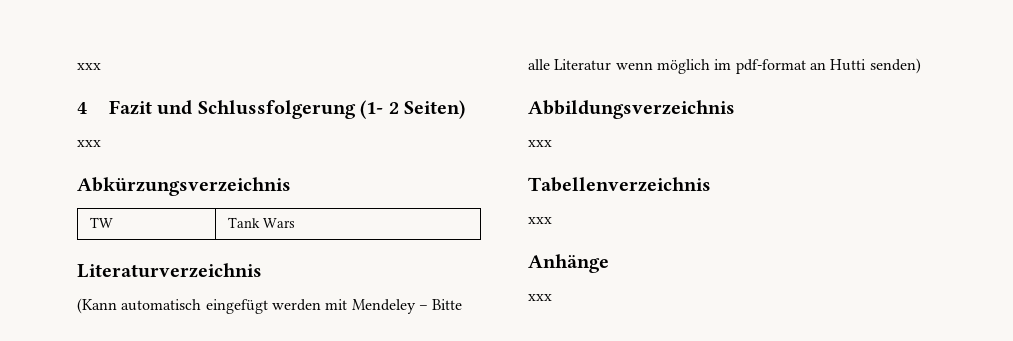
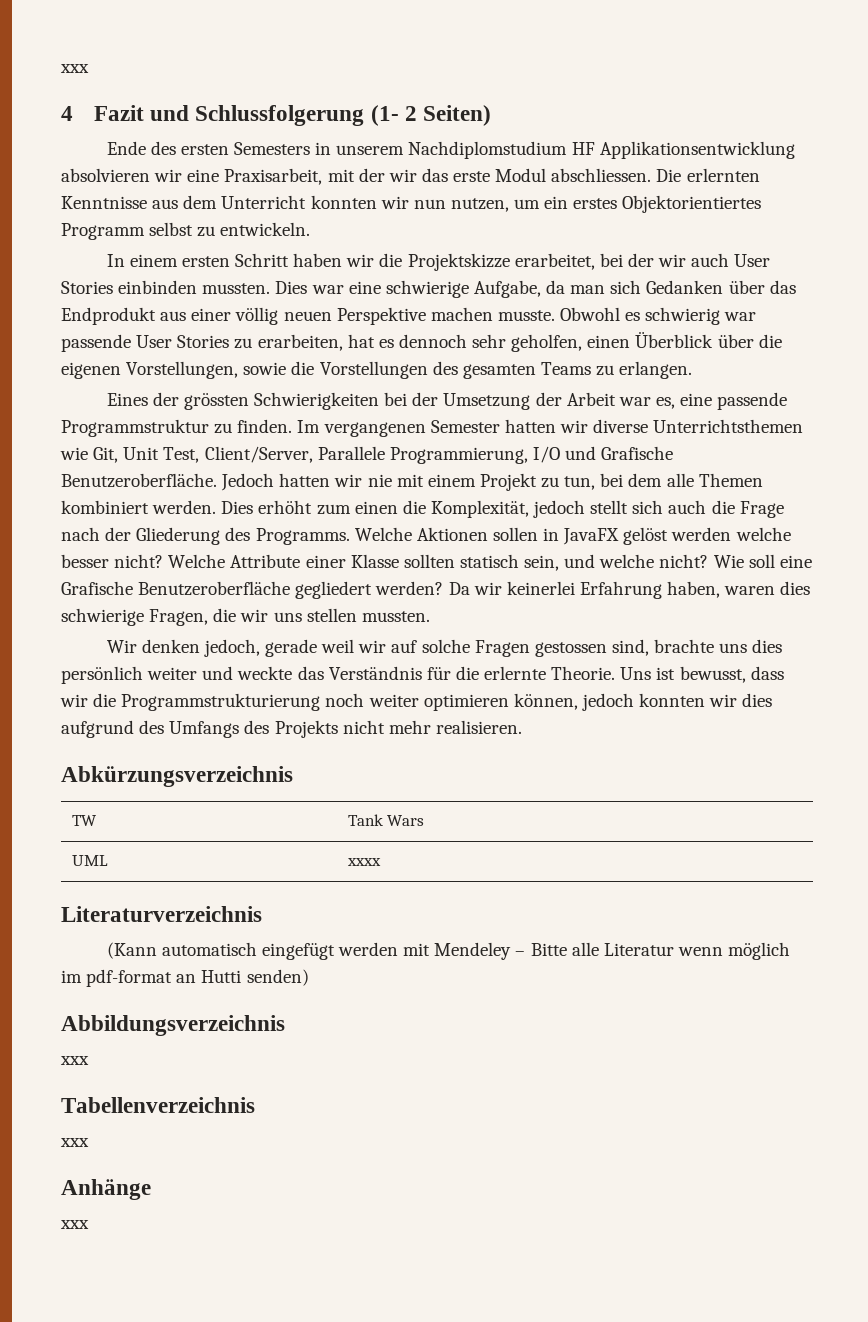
[77,140,101,147] xxx -> [106,141,795,159] [61,168,760,185] [61,195,762,213] [61,222,311,240] [106,253,771,271] [61,280,796,298] [61,307,757,325] [61,332,782,352] [61,361,693,379] [106,392,788,410] [61,419,804,437] [60,446,674,464] [61,473,763,491] [61,500,784,518] [61,527,791,545] [61,554,812,571] [61,581,811,599] [61,608,430,626] [106,639,783,657] [61,666,784,684] [60,693,773,711] [61,720,522,738] Ende des ersten Semesters in unserem Nachdiplomstudium HF Applikationsentwicklung absolvieren wir eine Praxisarbeit, mit der wir das erste Modul abschliessen. Die erlernten Kenntnisse aus dem Unterricht konnten wir nun nutzen, um ein erstes Objektorientiertes Programm selbst zu entwickeln. // In einem ersten Schritt haben wir die Projektskizze erarbeitet, bei der wir auch User Stories einbinden mussten. Dies war eine schwierige Aufgabe, da man sich Gedanken über das Endprodukt aus einer völlig neuen Perspektive machen musste. Obwohl es schwierig war passende User Stories zu erarbeiten, hat es dennoch sehr geholfen, einen Überblick über die eigenen Vorstellungen, sowie die Vorstellungen des gesamten Teams zu erlangen. // Eines der grössten Schwierigkeiten bei der Umsetzung der Arbeit war es, eine passende Programmstruktur zu finden. Im vergangenen Semester hatten wir diverse Unterrichtsthemen wie Git, Unit Test, Client/Server, Parallele Programmierung, I/O und Grafische Benutzeroberfläche. Jedoch hatten wir nie mit einem Projekt zu tun, bei dem alle Themen kombiniert werden. Dies erhöht zum einen die Komplexität, jedoch stellt sich auch die Frage nach der Gliederung des Programms. Welche Aktionen sollen in JavaFX gelöst werden welche besser nicht? Welche Attribute einer Klasse sollten statisch sein, und welche nicht? Wie soll eine Grafische Benutzeroberfläche gegliedert werden? Da wir keinerlei Erfahrung haben, waren dies schwierige Fragen, die wir uns stellen mussten. // Wir denken jedoch, gerade weil wir auf solche Fragen gestossen sind, brachte uns dies persönlich weiter und weckte das Verständnis für die erlernte Theorie. Uns ist bewusst, dass wir die Programmstrukturierung noch weiter optimieren können, jedoch konnten wir dies aufgrund des Umfangs des Projekts nicht mehr realisieren.
(295, 223) none -> [71,855,108,866] [346,858,381,866] // UML | xxxx

